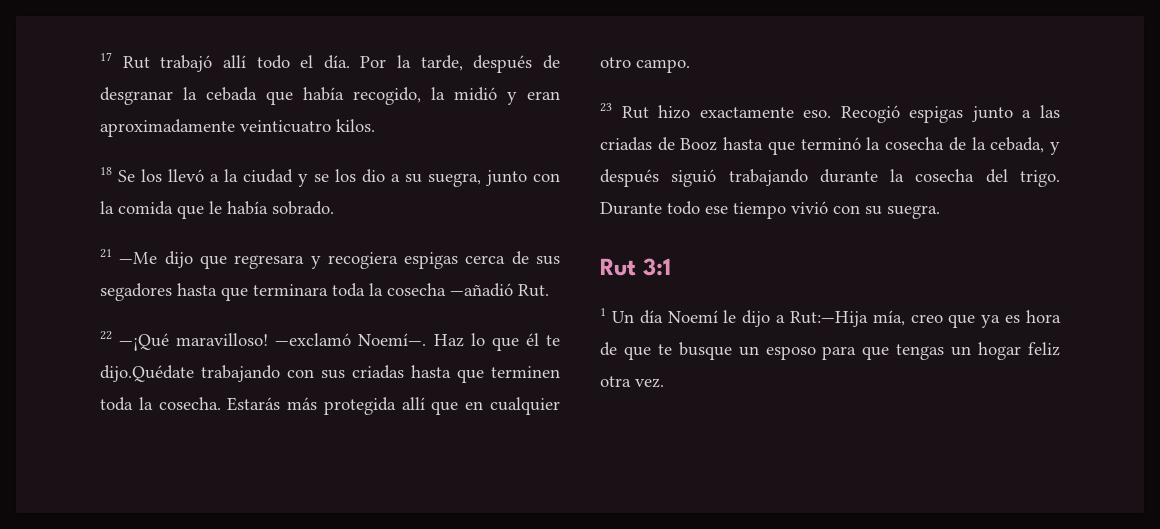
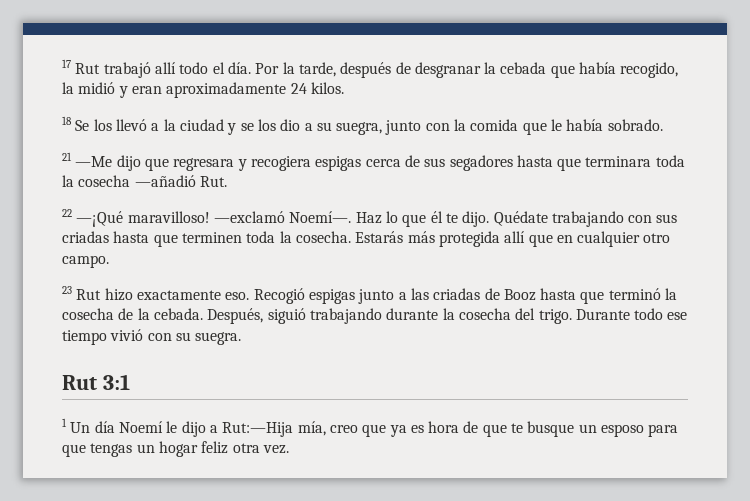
[240,120,331,133] veinticuatro -> [290,83,307,94] 24
[100,365,194,382] dijo.Quédate -> [462,211,548,227] dijo. Quédate
[990,137,1060,155] [600,169,659,187] cebada, y después -> [153,308,264,324] cebada. Después,

